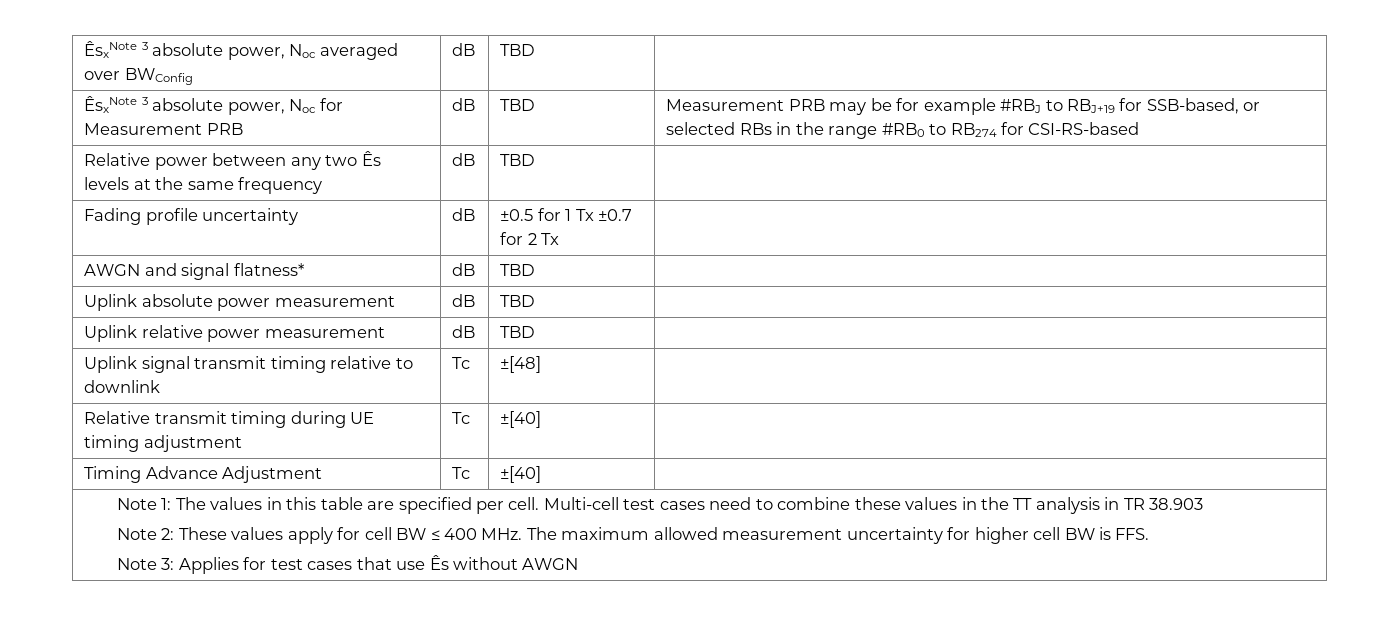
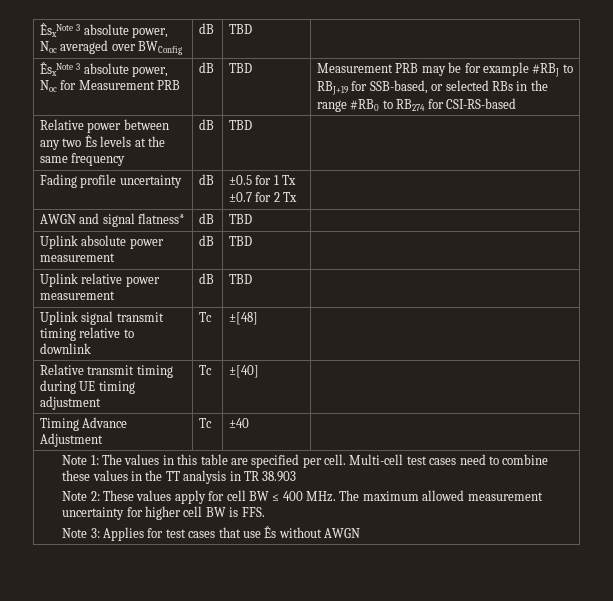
[500,466,542,483] ±[40] -> [229,418,250,428] ±40

